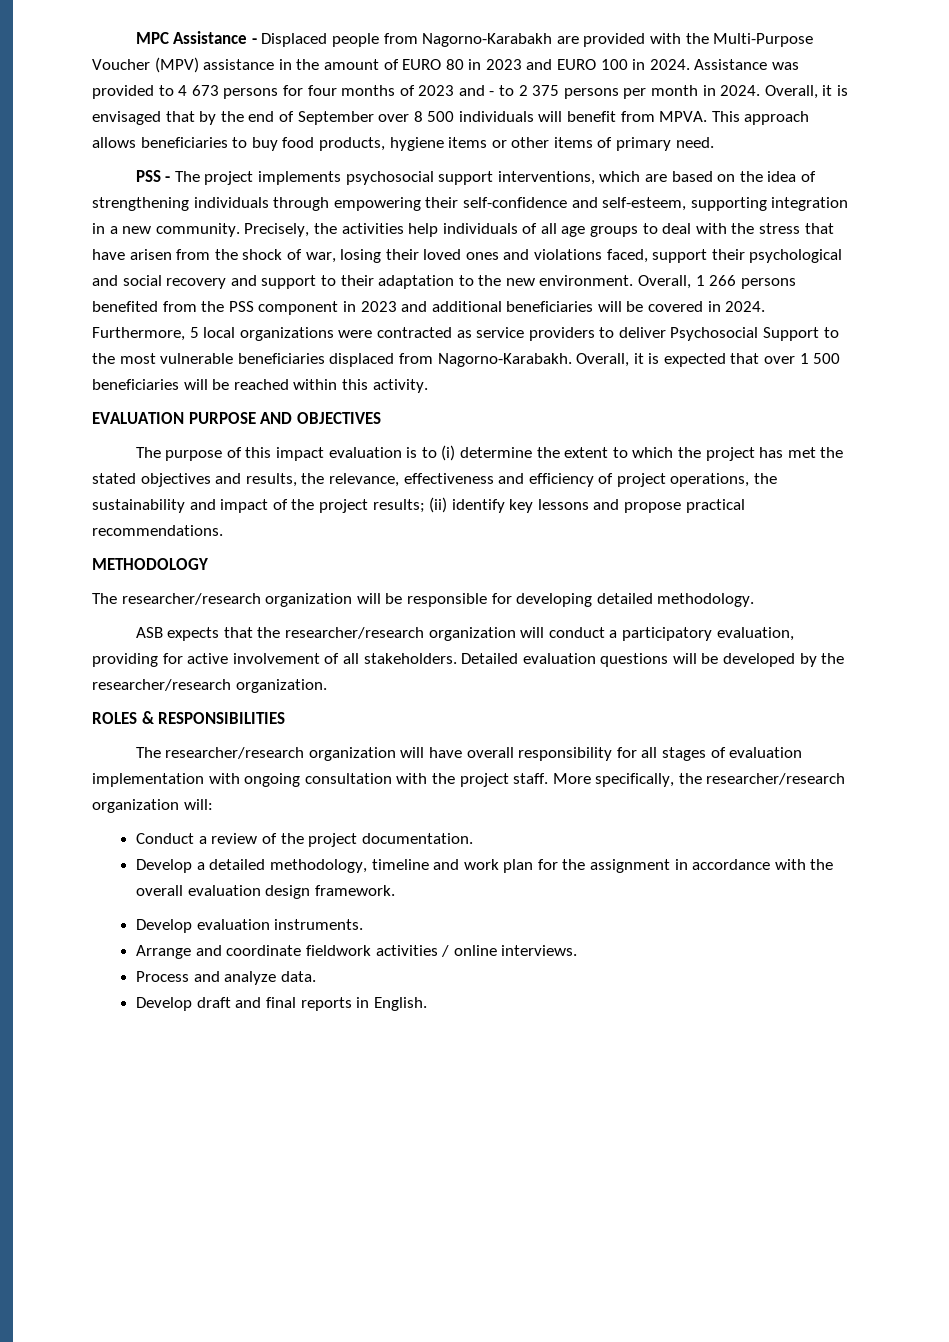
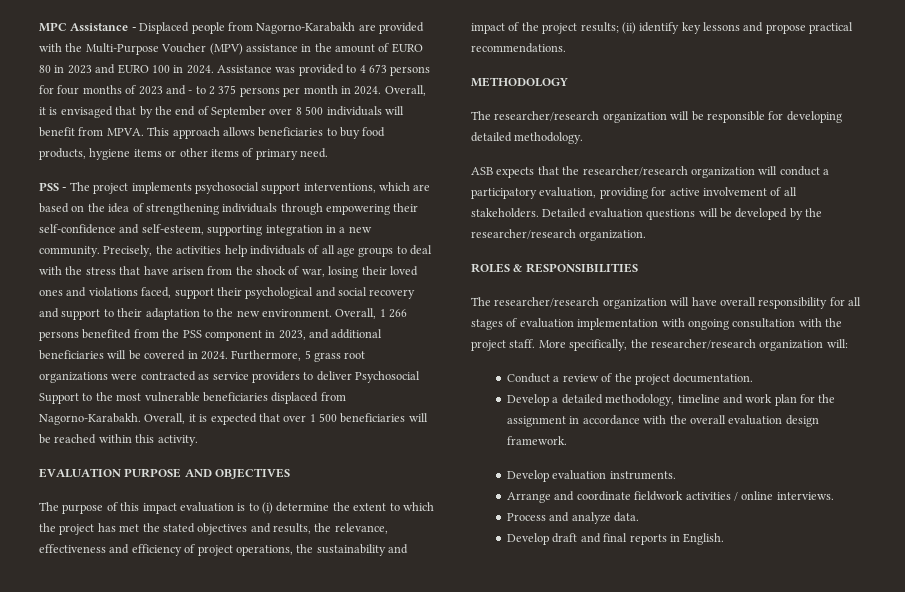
[360,301,397,312] 2023 -> [278,330,306,340] 2023,
[203,327,236,338] local -> [314,351,366,362] grass root

